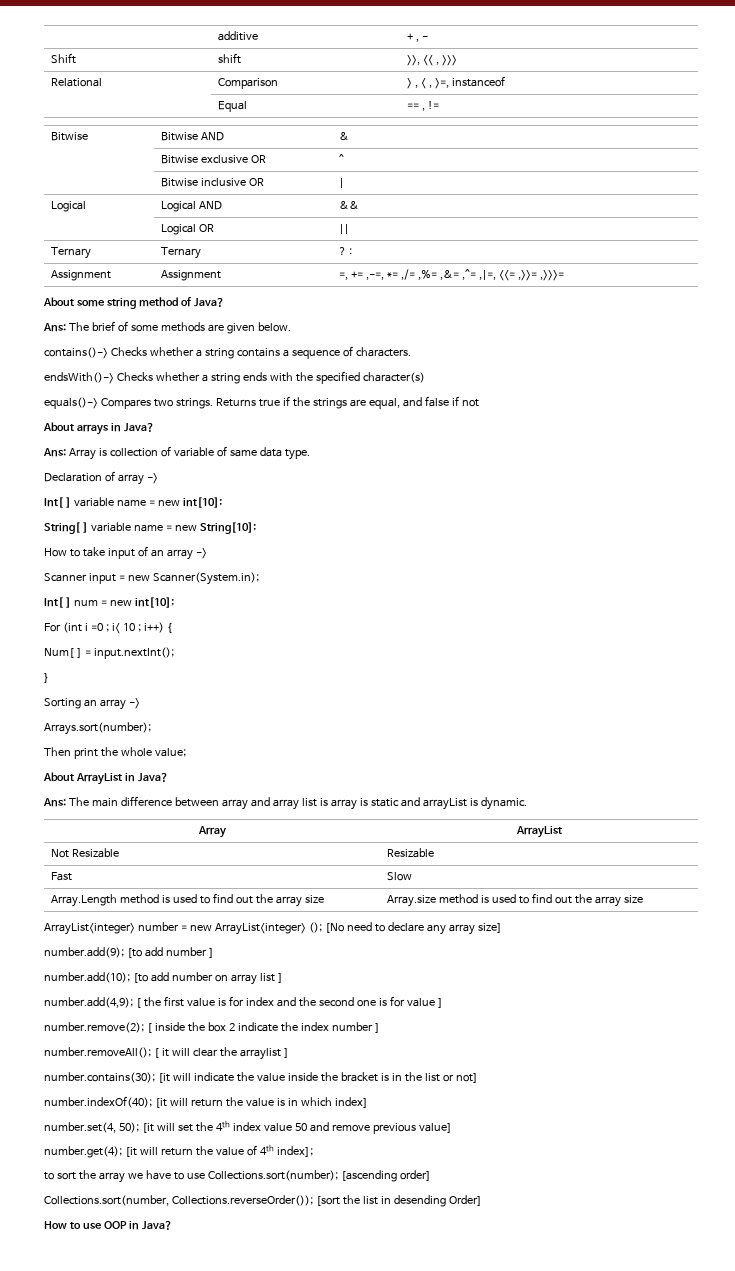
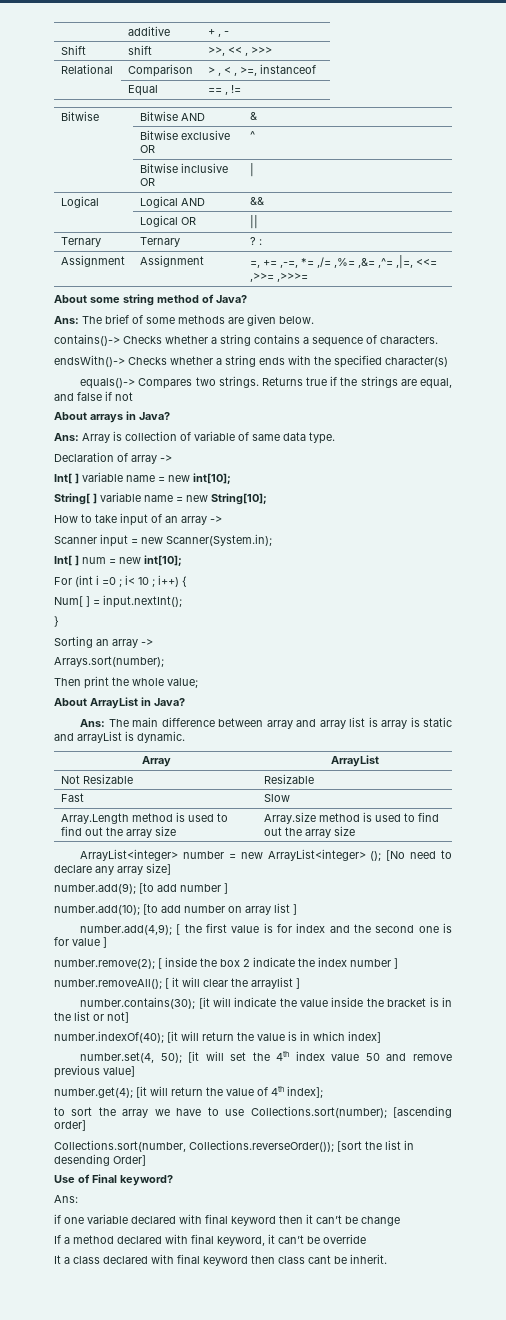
[44,1221,172,1230] How to use OOP in Java? -> [54,1174,173,1186] [54,1195,78,1203] [54,1214,400,1226] [54,1234,366,1246] [54,1254,387,1266] Use of Final keyword? // Ans: // if one variable declared with final keyword then it can’t be change // If a method declared with final keyword, it can’t be override // It a class declared with final keyword then class cant be inherit.

